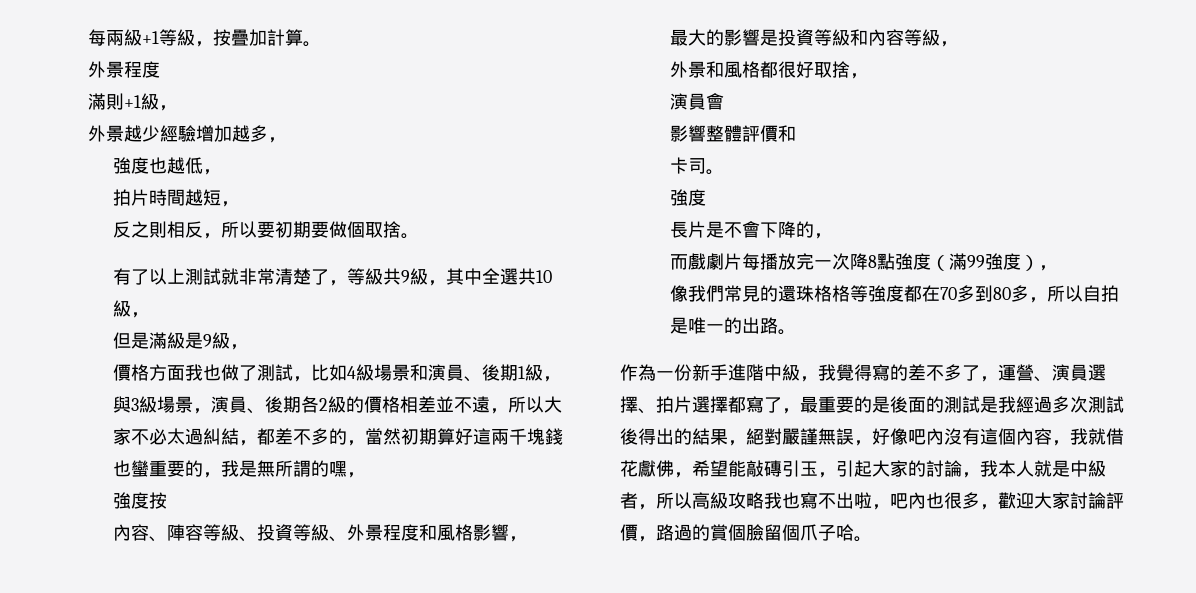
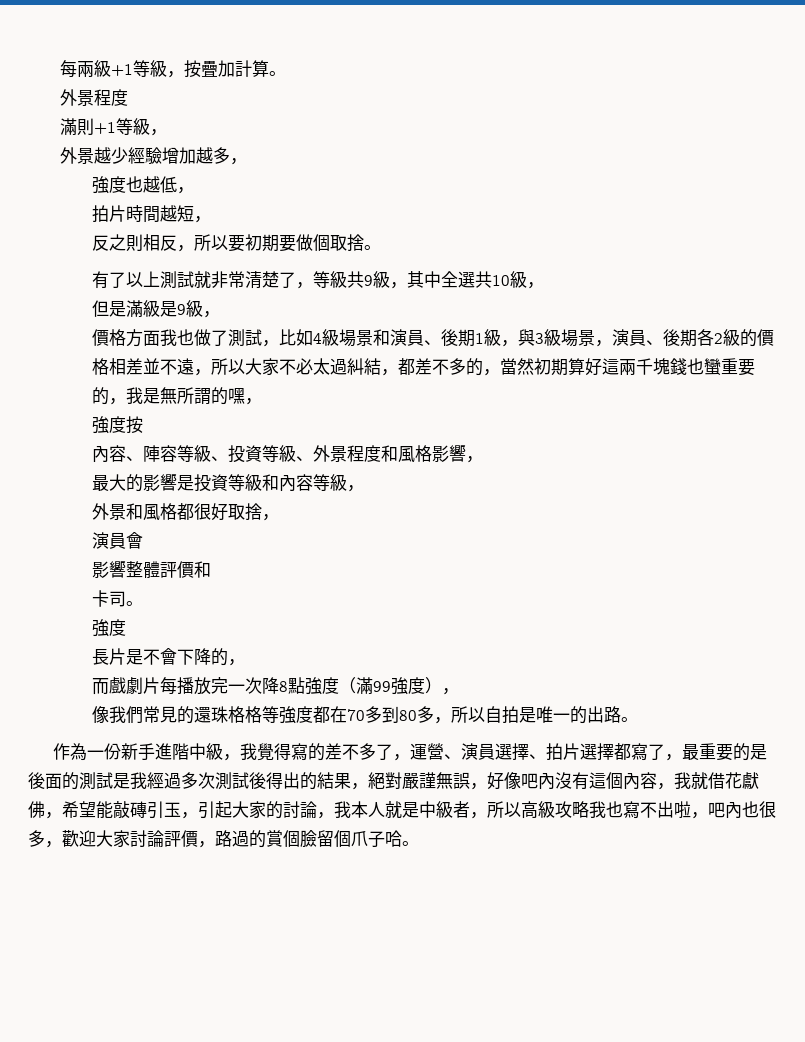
(141, 101) none -> [115,118,133,135] 等

